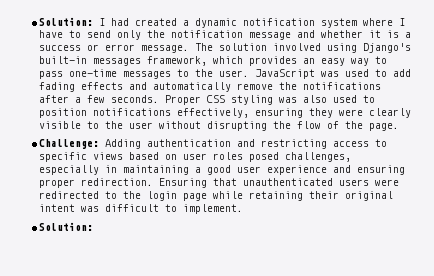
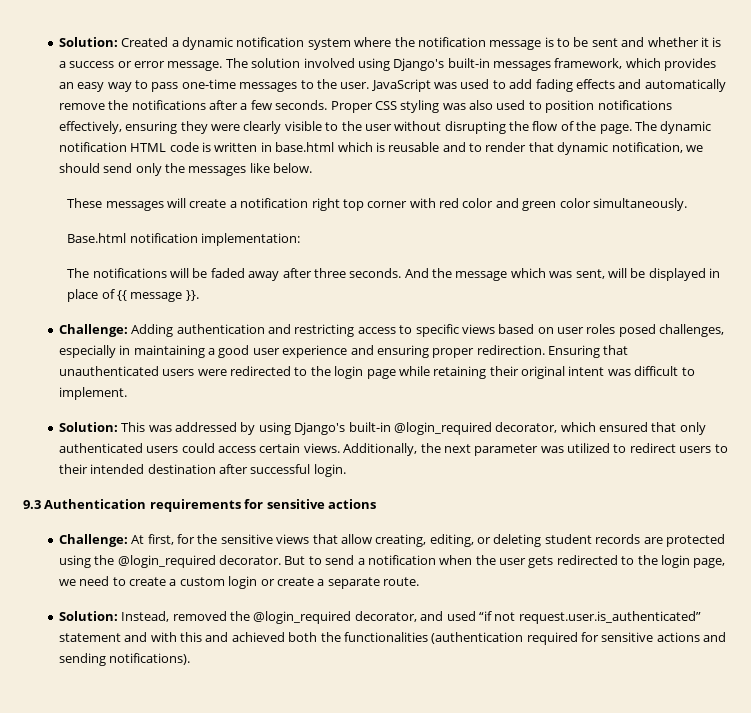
[39,17,178,26] Solution: I had created -> [58,37,169,47] Solution: Created
[399,18,406,26] [39,30,292,40] I have to send only the notification message -> [394,37,618,50] the notification message is to be sent
(400, 127) none -> [634,121,712,134] [58,142,703,155] [58,163,313,176] [67,198,687,211] [67,233,301,246] [67,268,721,281] [67,289,199,302] The dynamic notification HTML code is written in base.html which is reusable and to render that dynamic notification, we should send only the messages like below. // These messages will create a notification right top corner with red color and green color simultaneously. // Base.html notification implementation: // The notifications will be faded away after three seconds. And the message which was sent, will be displayed in place of {{ message }}.
(94, 226) none -> [121,422,706,435] [58,443,728,456] [58,464,346,477] [23,499,376,512] [58,534,725,547] [58,555,726,568] [58,576,420,589] [58,611,701,624] [58,632,727,645] [58,653,191,666] This was addressed by using Django's built-in @login_required decorator, which ensured that only authenticated users could access certain views. Additionally, the next parameter was utilized to redirect users to their intended destination after successful login. // 9.3 Authentication requirements for sensitive actions // Challenge: At first, for the sensitive views that allow creating, editing, or deleting student records are protected using the @login_required decorator. But to send a notification when the user gets redirected to the login page, we need to create a custom login or create a separate route. // Solution: Instead, removed the @login_required decorator, and used “if not request.user.is_authenticated” statement and with this and achieved both the functionalities (authentication required for sensitive actions and sending notifications).

